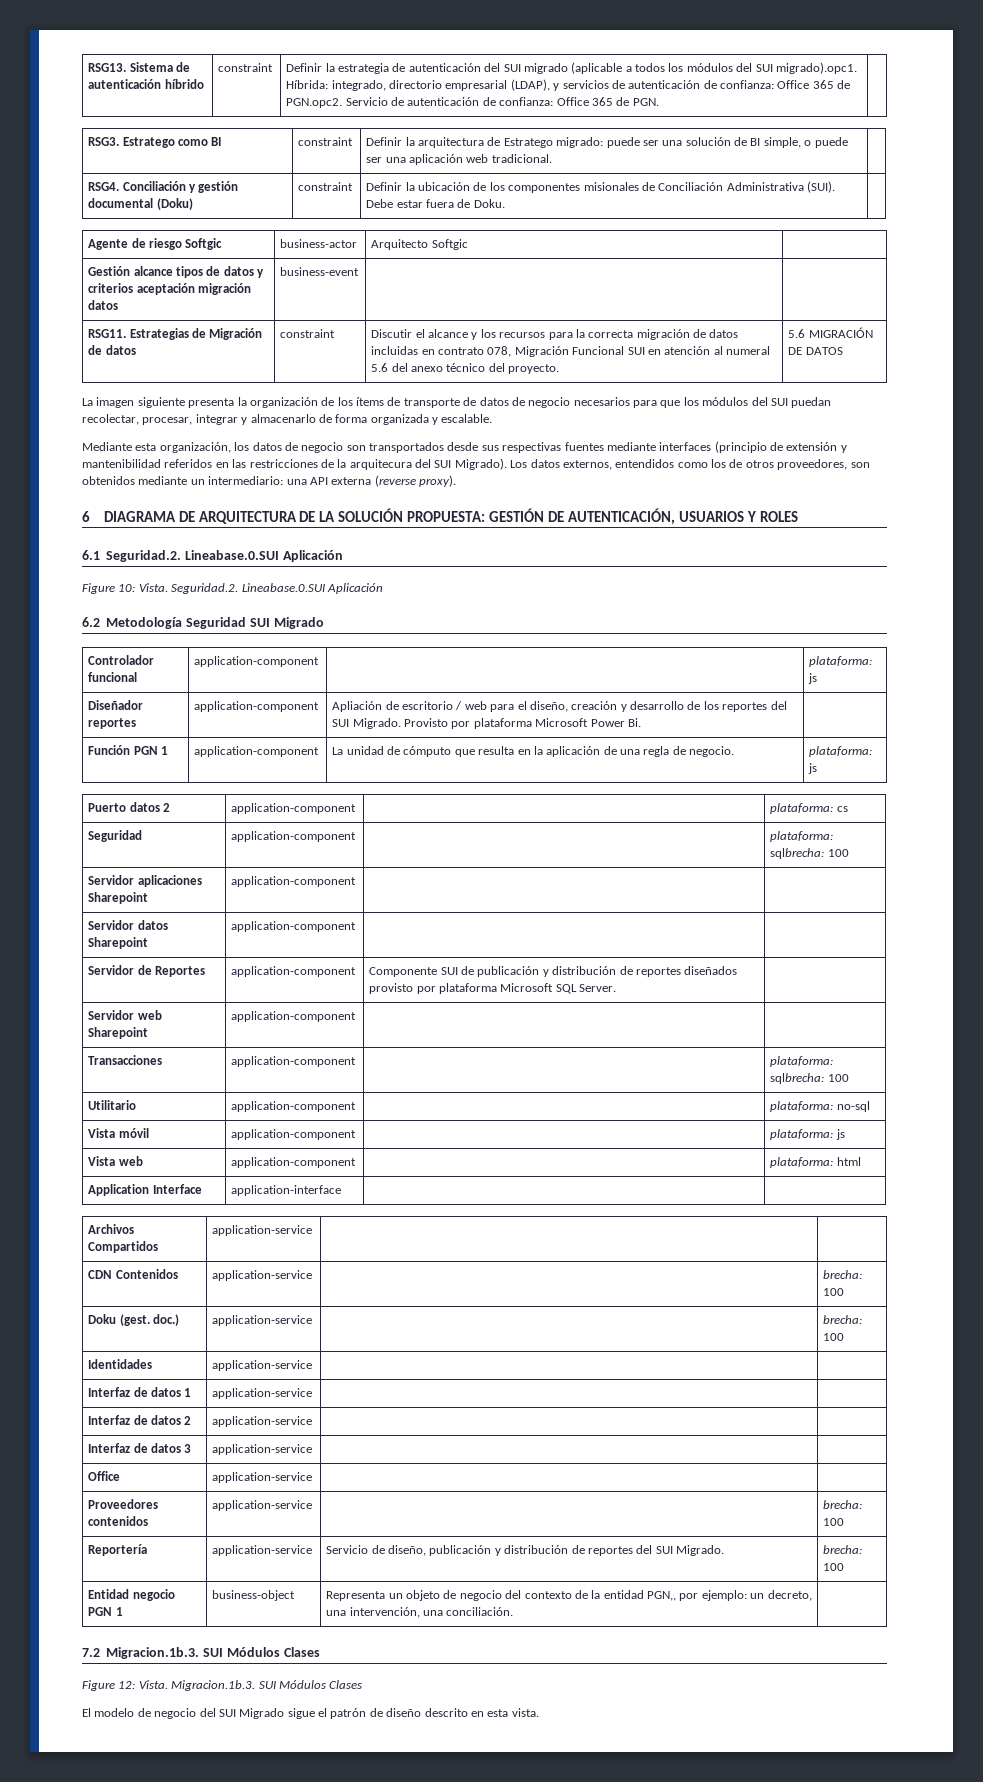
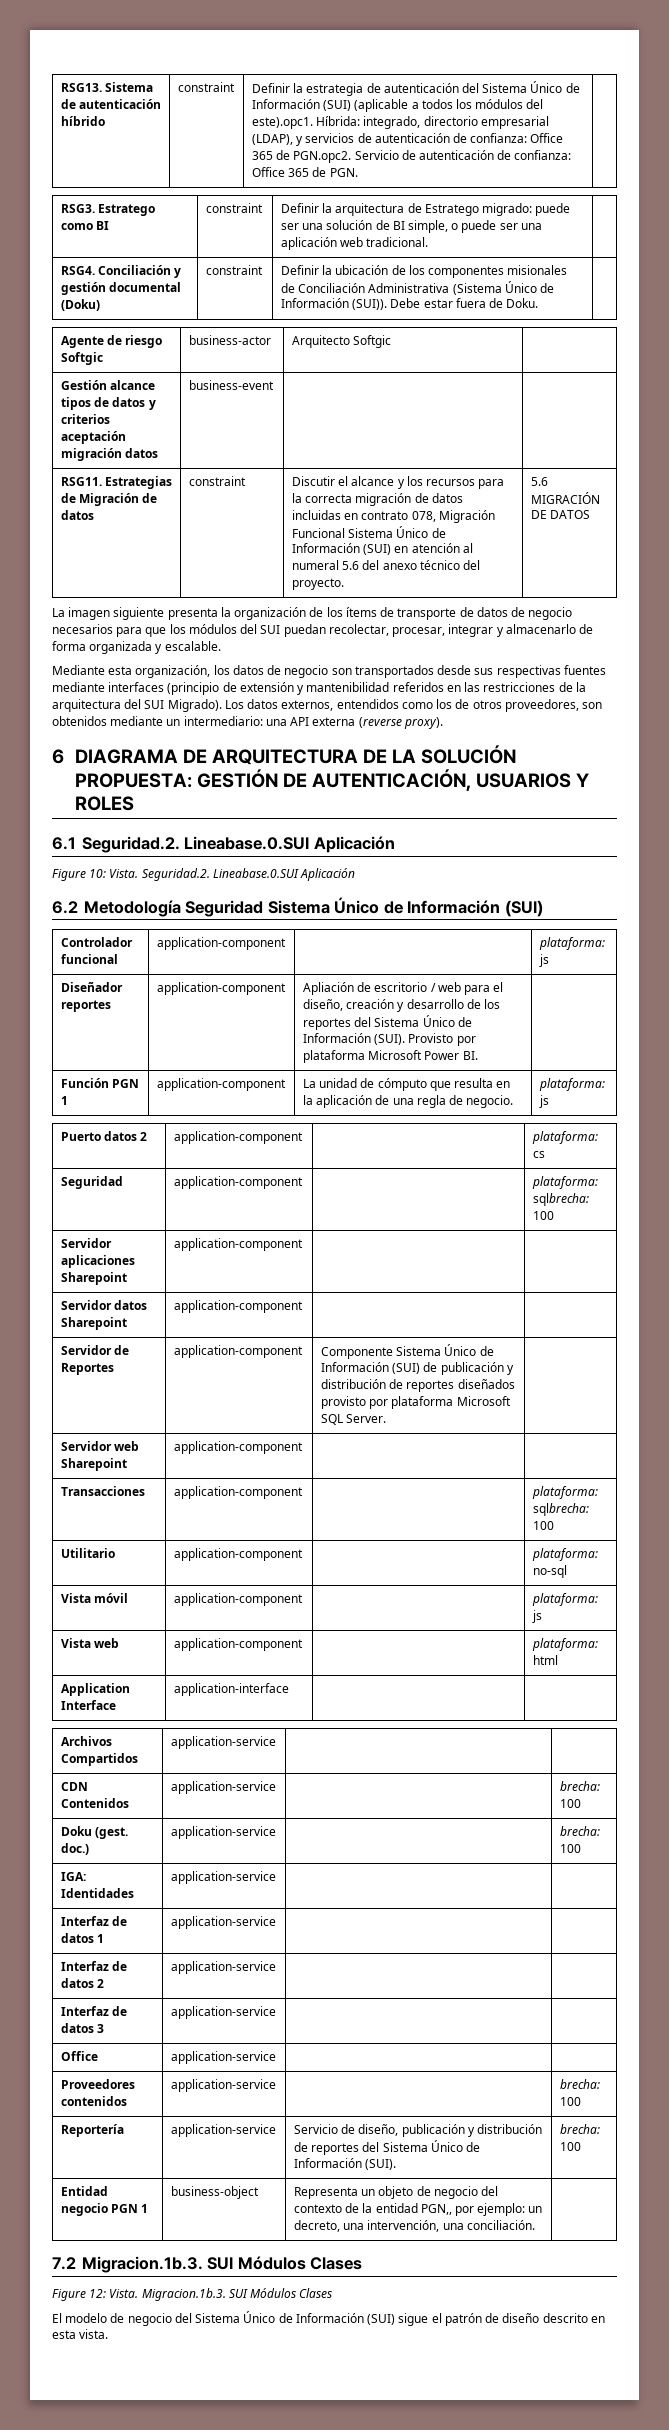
[503,63,568,74] SUI migrado -> [482,81,580,93] [251,99,352,111] Sistema Único de Información (SUI)
[755,62,857,74] SUI migrado).opc1. -> [251,117,313,129] este).opc1.
[807,181,836,193] (SUI). -> [452,281,554,295] [280,298,388,310] (Sistema Único de Información (SUI)).
[627,347,645,355] SUI -> [348,526,446,538] [291,543,392,555] Sistema Único de Información (SUI)
[349,459,412,470] arquitecura -> [52,699,121,712] arquitectura
[249,617,324,629] SUI Migrado -> [267,897,543,917] Sistema Único de Información (SUI)
[332,718,401,729] SUI Migrado. -> [374,1015,472,1027] [302,1033,406,1045] Sistema Único de Información (SUI).
[627,718,641,727] Bi. -> [462,1051,478,1060] BI.
[440,967,458,975] SUI -> [396,1344,494,1356] [320,1362,421,1374] Sistema Único de Información (SUI)
(845, 1337) none -> [60,1872,86,1881] IGA:
[655,1545,725,1556] SUI Migrado. -> [382,2140,480,2152] [293,2158,397,2170] Sistema Único de Información (SUI).
[218,1708,285,1719] SUI Migrado -> [195,2311,396,2325] Sistema Único de Información (SUI)

